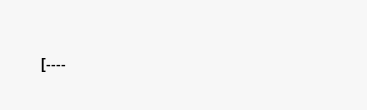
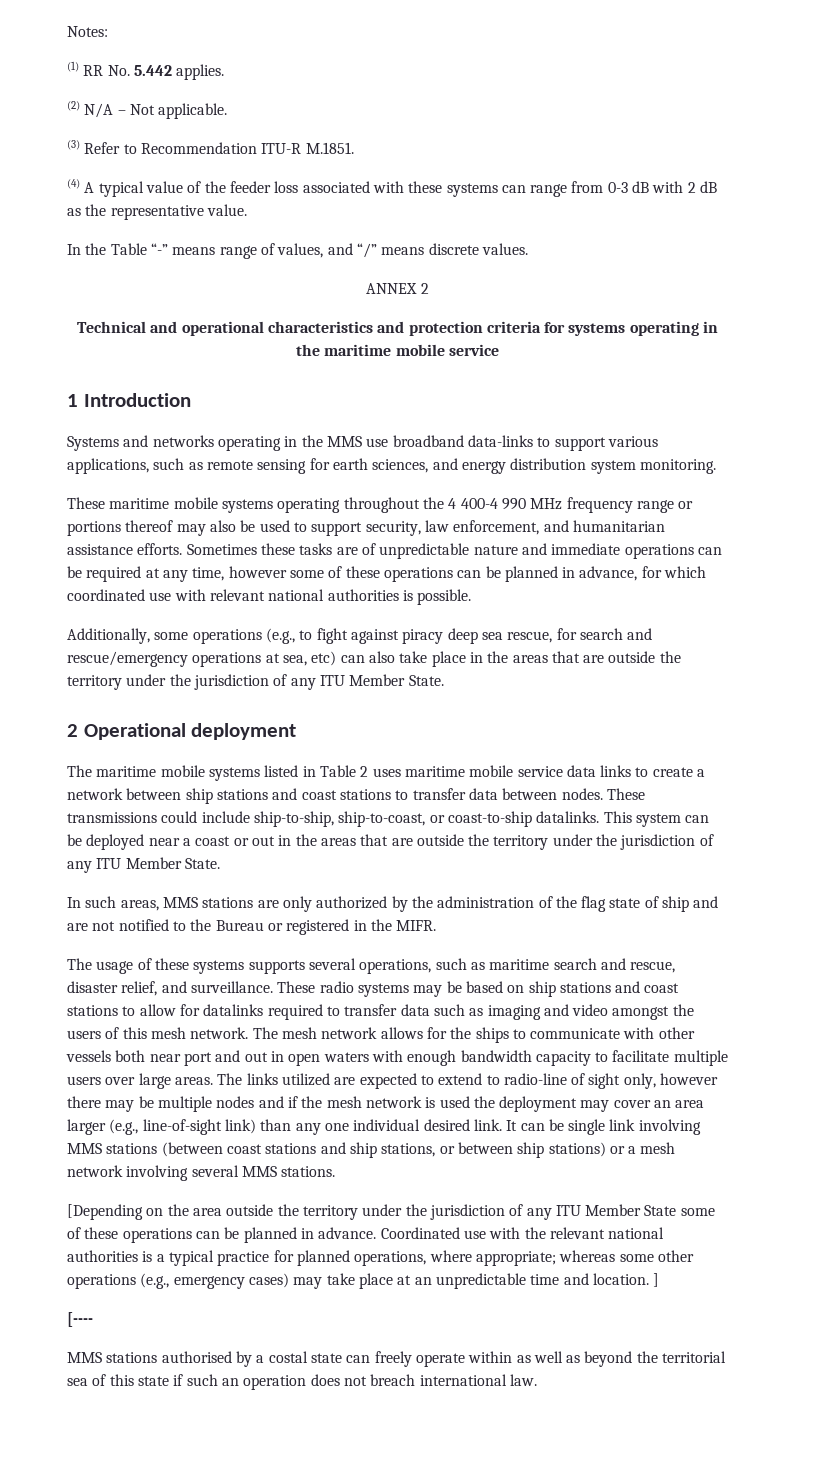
[41,58,66,72] [---- -> [67,26,108,37] [67,61,225,80] [67,101,228,119] [67,140,354,154] [67,179,718,197] [67,204,247,220] [67,243,528,259] [366,283,429,294] [76,321,719,336] [296,344,499,356] [67,393,191,407] [67,435,658,451] [67,458,716,474] [67,497,694,513] [67,520,665,536] [67,543,722,559] [67,566,707,582] [67,589,472,605] [67,628,653,644] [67,651,681,667] [67,674,444,690] [67,723,297,740] [67,765,706,781] [67,788,645,804] [67,811,710,827] [67,834,714,850] [67,857,220,873] [67,896,719,912] [67,919,437,935] [67,958,676,974] [67,981,680,997] [67,1004,694,1020] [67,1027,695,1043] [66,1050,728,1066] [67,1073,719,1089] [67,1096,705,1112] [67,1119,701,1135] [67,1142,676,1158] [67,1165,336,1181] [67,1204,715,1220] [67,1227,665,1243] [67,1250,694,1266] [67,1273,660,1289] [67,1312,93,1327] [67,1351,727,1367] [67,1374,537,1390] Notes: // (1) RR No. 5.442 applies. // (2) N/A – Not applicable. // (3) Refer to Recommendation ITU-R M.1851. // (4) A typical value of the feeder loss associated with these systems can range from 0-3 dB with 2 dB as the representative value. // In the Table “-” means range of values, and “/” means discrete values. // ANNEX 2 // Technical and operational characteristics and protection criteria for systems operating in the maritime mobile service // 1 Introduction // Systems and networks operating in the MMS use broadband data-links to support various applications, such as remote sensing for earth sciences, and energy distribution system monitoring. // These maritime mobile systems operating throughout the 4 400-4 990 MHz frequency range or portions thereof may also be used to support security, law enforcement, and humanitarian assistance efforts. Sometimes these tasks are of unpredictable nature and immediate operations can be required at any time, however some of these operations can be planned in advance, for which coordinated use with relevant national authorities is possible. // Additionally, some operations (e.g., to fight against piracy deep sea rescue, for search and rescue/emergency operations at sea, etc) can also take place in the areas that are outside the territory under the jurisdiction of any ITU Member State. // 2 Operational deployment // The maritime mobile systems listed in Table 2 uses maritime mobile service data links to create a network between ship stations and coast stations to transfer data between nodes. These transmissions could include ship-to-ship, ship-to-coast, or coast-to-ship datalinks. This system can be deployed near a coast or out in the areas that are outside the territory under the jurisdiction of any ITU Member State. // In such areas, MMS stations are only authorized by the administration of the flag state of ship and are not notified to the Bureau or registered in the MIFR. // The usage of these systems supports several operations, such as maritime search and rescue, disaster relief, and surveillance. These radio systems may be based on ship stations and coast stations to allow for datalinks required to transfer data such as imaging and video amongst the users of this mesh network. The mesh network allows for the ships to communicate with other vessels both near port and out in open waters with enough bandwidth capacity to facilitate multiple users over large areas. The links utilized are expected to extend to radio-line of sight only, however there may be multiple nodes and if the mesh network is used the deployment may cover an area larger (e.g., line-of-sight link) than any one individual desired link. It can be single link involving MMS stations (between coast stations and ship stations, or between ship stations) or a mesh network involving several MMS stations. // [Depending on the area outside the territory under the jurisdiction of any ITU Member State some of these operations can be planned in advance. Coordinated use with the relevant national authorities is a typical practice for planned operations, where appropriate; whereas some other operations (e.g., emergency cases) may take place at an unpredictable time and location. ] // [---- // MMS stations authorised by a costal state can freely operate within as well as beyond the territorial sea of this state if such an operation does not breach international law.

